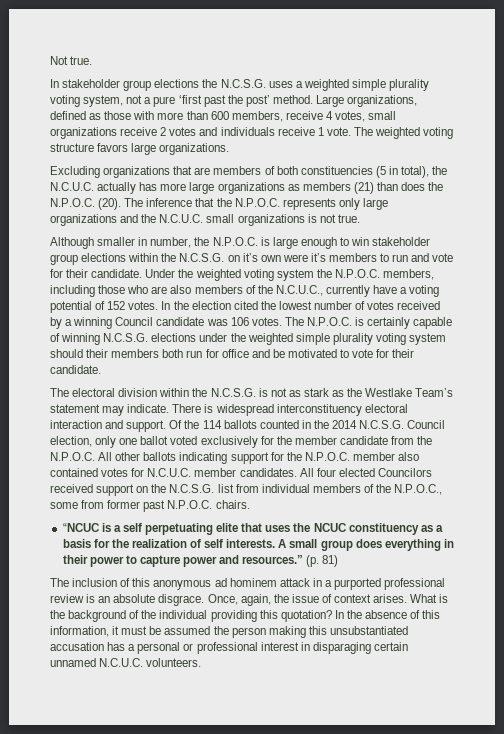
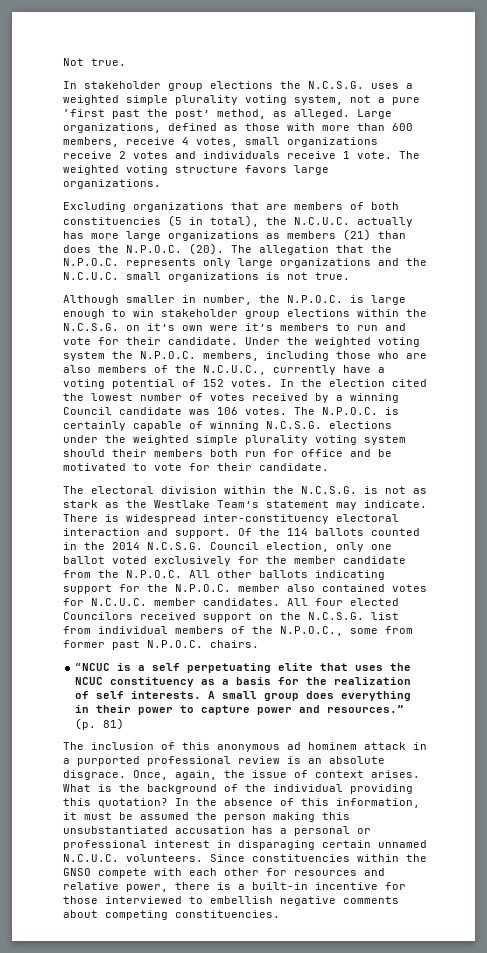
[272,95,313,104] method. -> [217,109,350,119] method, as alleged.
[146,198,193,207] inference -> [259,245,329,255] allegation
[276,404,362,416] interconstituency -> [203,514,329,524] inter-constituency
(202, 662) none -> [210,854,427,862] [63,868,385,878] [63,882,406,892] [63,896,399,906] [63,910,280,920] Since constituencies within the GNSO compete with each other for resources and relative power, there is a built-in incentive for those interviewed to embellish negative comments about competing constituencies.

